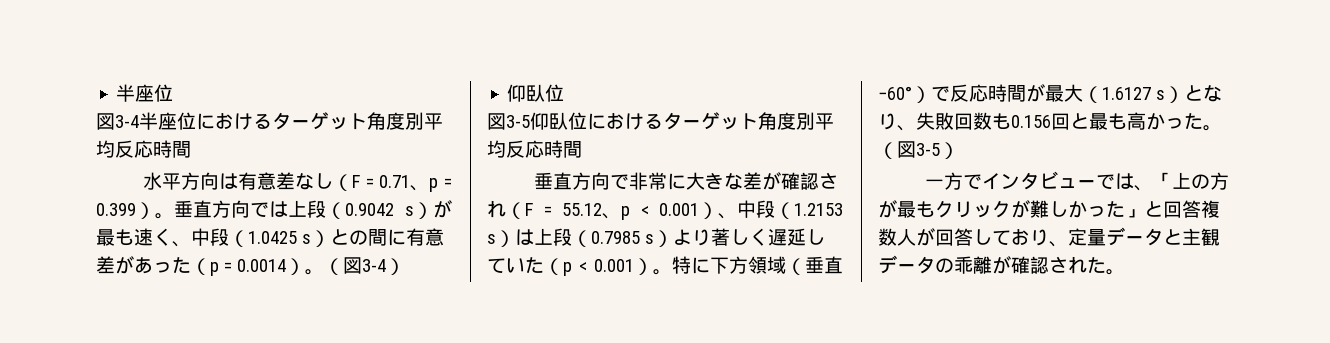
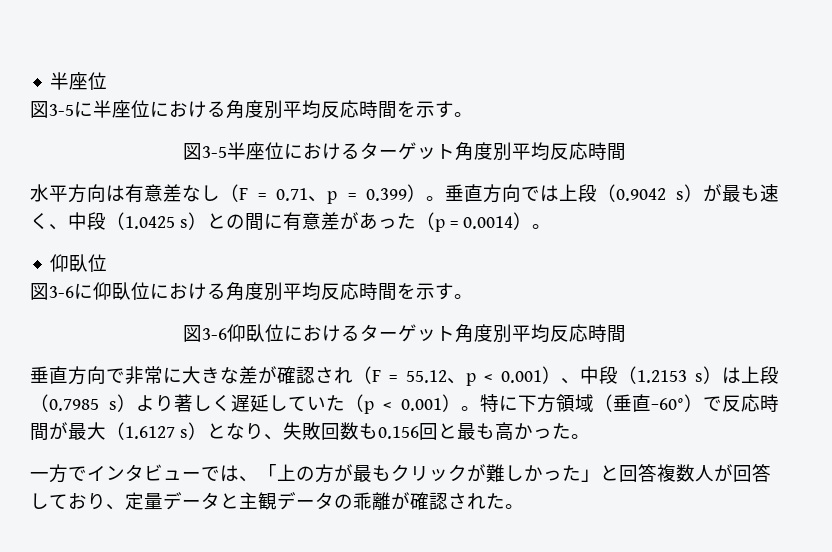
[115,115,139,128] 3-4 -> [49,100,473,119] [183,143,227,160] 3-5に半座位における角度別平均反応時間を示す。 // 図3-5
[323,257,405,275] （図3-4） -> (551, 226) none
[506,115,530,128] 3-5 -> [49,282,473,301] [183,325,227,342] 3-6に仰臥位における角度別平均反応時間を示す。 // 図3-6
[878,141,959,159] （図3-5） -> (590, 436) none

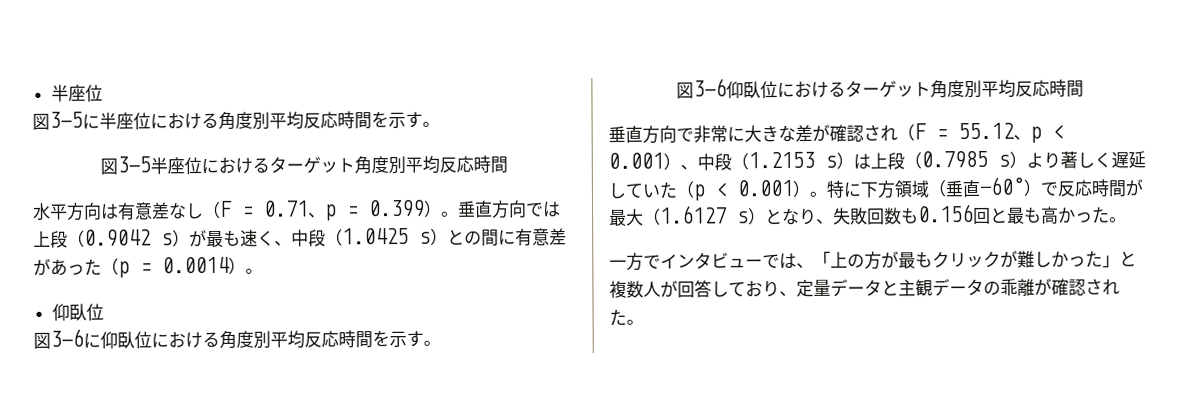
[619,464,657,482] 回答 -> (1137, 259) none

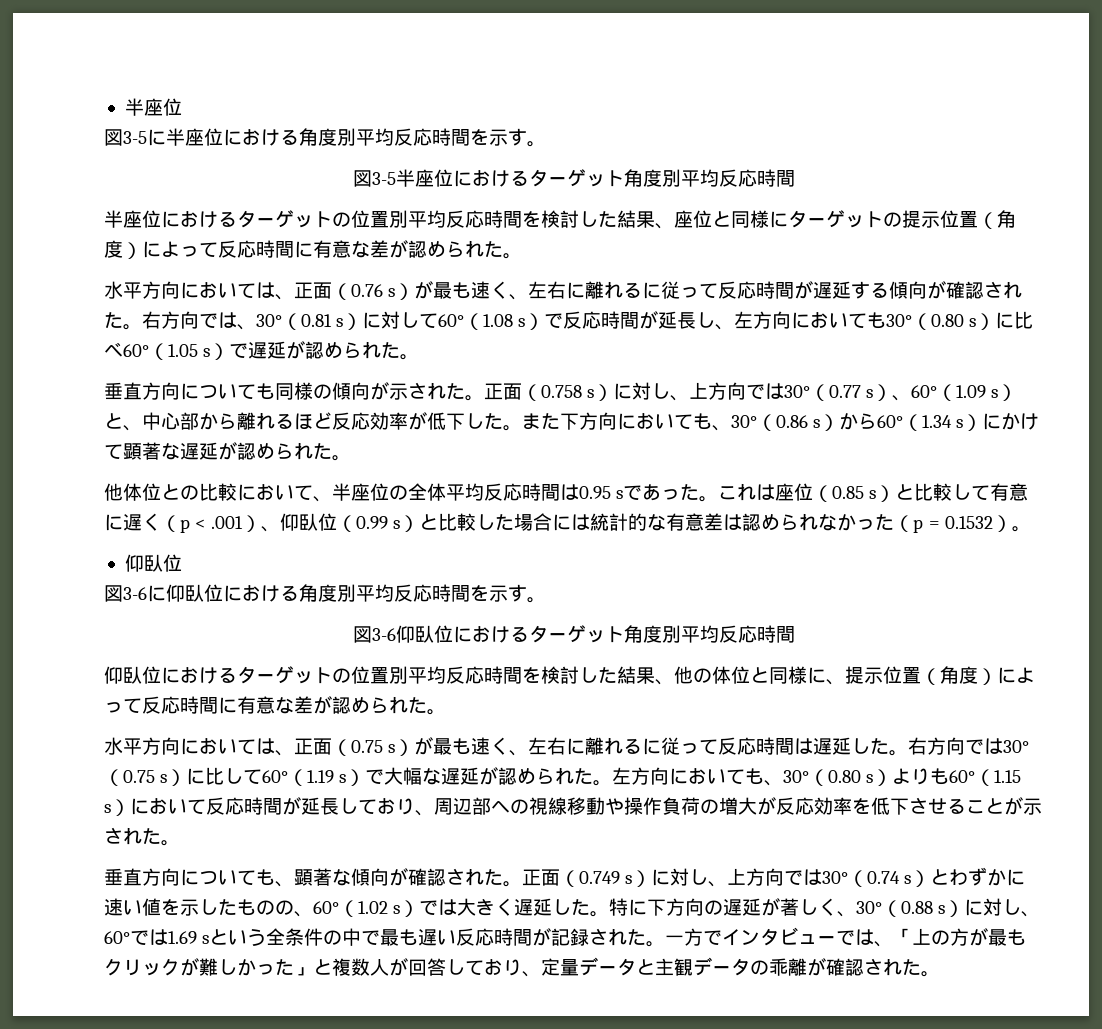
[32,199,561,221] [33,227,567,248] [33,258,68,276] 水平方向は有意差なし（F = 0.71、p = 0.399）。垂直方向では上段（0.9042 s）が最も速く、中段（1.0425 s）との間に有意差があ -> [104,210,1016,229] [104,240,522,259] [104,281,1023,300] [104,311,1034,330] [104,341,420,360] [104,382,1018,401] [104,412,1040,431] [104,442,351,461] [104,483,1029,502] [104,513,857,533] 半座位におけるターゲットの位置別平均反応時間を検討した結果、座位と同様にターゲットの提示位置（角度）によって反応時間に有意な差が認められた。 // 水平方向においては、正面（0.76 s）が最も速く、左右に離れるに従って反応時間が遅延する傾向が確認された。右方向では、30°（0.81 s）に対して60°（1.08 s）で反応時間が延長し、左方向においても30°（0.80 s）に比べ60°（1.05 s）で遅延が認められた。 // 垂直方向についても同様の傾向が示された。正面（0.758 s）に対し、上方向では30°（0.77 s）、60°（1.09 s）と、中心部から離れるほど反応効率が低下した。また下方向においても、30°（0.86 s）から60°（1.34 s）にかけて顕著な遅延が認められた。 // 他体位との比較において、半座位の全体平均反応時間は0.95 sであった。これは座位（0.85 s）と比較して有意に遅く（p < .001）、仰臥位（0.99 s）と比較した場合には統計的な有意差は認められなか
[162,256,230,274] 0.0014 -> [944,516,993,529] 0.1532
[608,122,1064,144] [608,150,1146,171] [608,176,1143,201] [609,204,1127,226] 垂直方向で非常に大きな差が確認され（F = 55.12、p < 0.001）、中段（1.2153 s）は上段（0.7985 s）より著しく遅延していた（p < 0.001）。特に下方領域（垂直−60°）で反応時間が最大（1.6127 s）となり、失敗回数も0.156回と最も高かった。 // -> [104,666,1035,685] [104,696,446,715] [104,737,1030,756] [104,767,1022,786] [104,797,1042,816] [104,827,180,846] [104,867,1026,887] [104,898,1041,917] [104,928,666,947] 仰臥位におけるターゲットの位置別平均反応時間を検討した結果、他の体位と同様に、提示位置（角度）によって反応時間に有意な差が認められた。 // 水平方向においては、正面（0.75 s）が最も速く、左右に離れるに従って反応時間は遅延した。右方向では30°（0.75 s）に比して60°（1.19 s）で大幅な遅延が認められた。左方向においても、30°（0.80 s）よりも60°（1.15 s）において反応時間が延長しており、周辺部への視線移動や操作負荷の増大が反応効率を低下させることが示された。 // 垂直方向についても、顕著な傾向が確認された。正面（0.749 s）に対し、上方向では30°（0.74 s）とわずかに速い値を示したものの、60°（1.02 s）では大きく遅延した。特に下方向の遅延が著しく、30°（0.88 s）に対し、60°では1.69 sという全条件の中で最も遅い反応時間が記録された。

